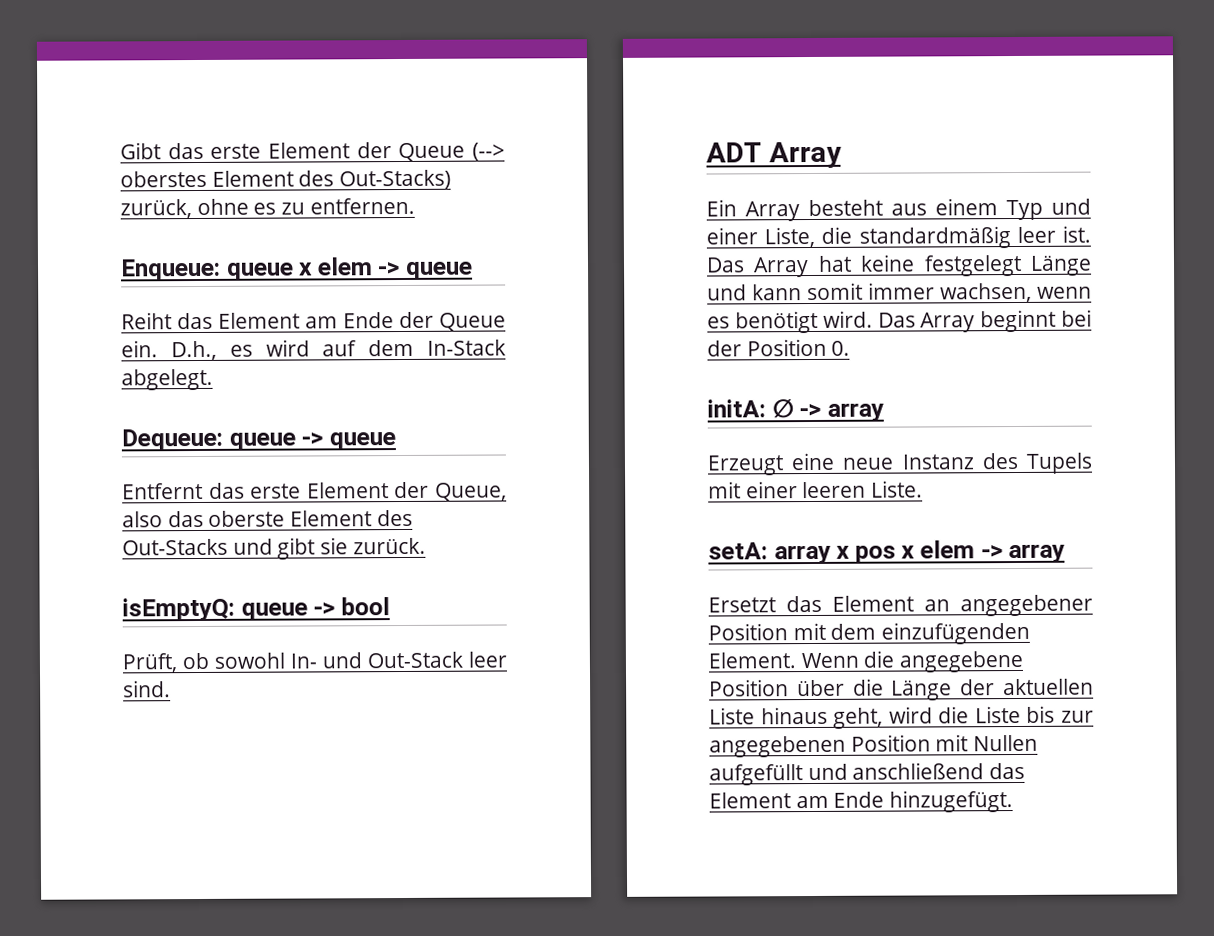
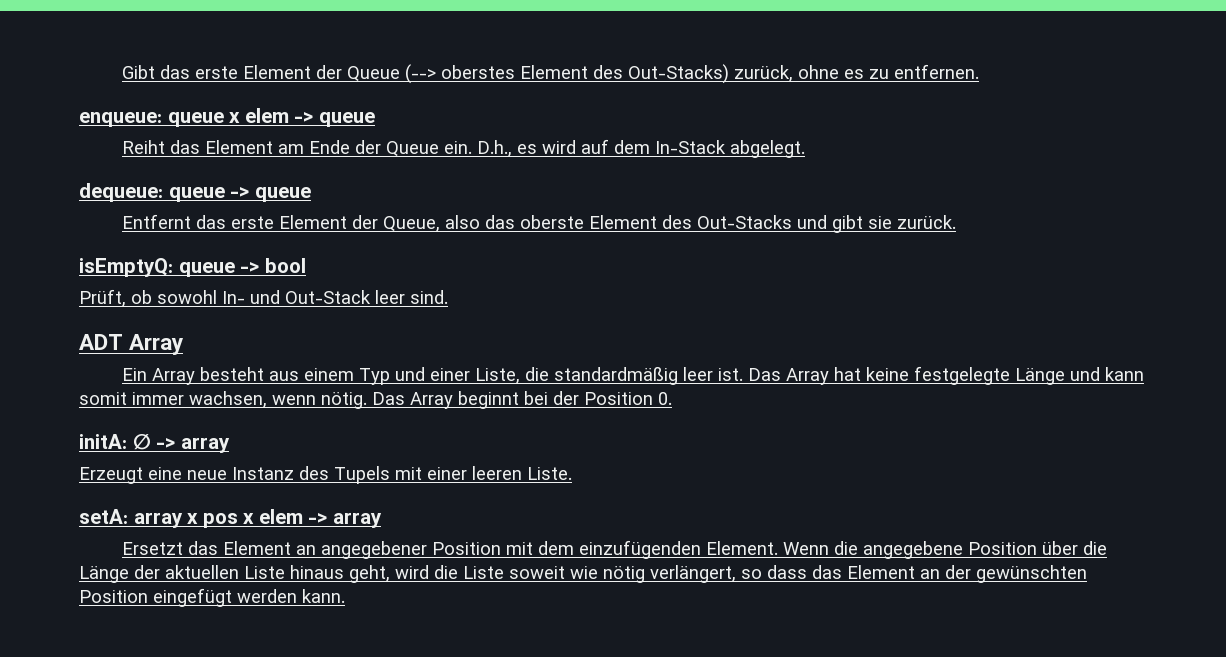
[120,258,221,282] Enqueue: -> [79,112,162,127] enqueue:
[121,428,223,452] Dequeue: -> [79,183,163,202] dequeue:
[923,254,1022,277] festgelegt -> [913,366,1010,385] festgelegte
[707,310,873,334] es benötigt wird. -> [321,392,367,409] nötig.
[1026,705,1094,723] [709,734,1039,758] [709,762,1026,786] [709,790,1014,813] bis zur angegebenen Position mit Nullen aufgefüllt und anschließend das Element am Ende hinzugefügt. -> [509,565,1087,583] [79,588,345,607] soweit wie nötig verlängert, so dass das Element an der gewünschten Position eingefügt werden kann.

